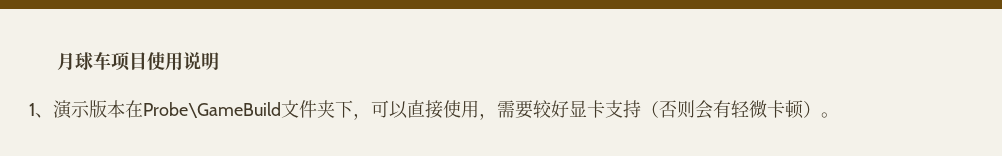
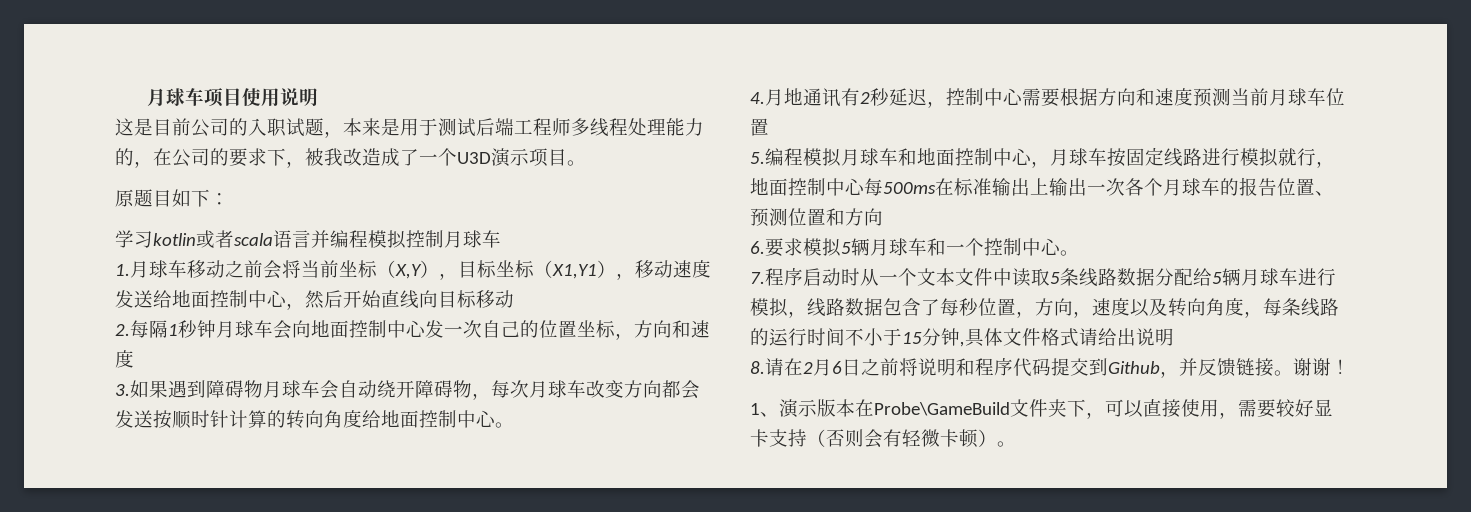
(219, 61) none -> [115,118,704,138] [115,148,586,168] [115,189,229,207] [115,230,501,249] [115,260,711,280] [115,290,514,310] [115,320,710,340] [115,350,134,368] [115,380,700,400] [115,410,514,429] [750,88,1345,108] [750,118,769,136] [750,147,1335,168] [750,177,1334,196] [750,208,883,227] [750,238,1079,257] [750,268,1336,287] [750,298,1339,318] [750,328,1174,347] [750,358,1350,378] // 这是目前公司的入职试题，本来是用于测试后端工程师多线程处理能力的，在公司的要求下，被我改造成了一个U3D演示项目。 // 原题目如下： // 学习kotlin或者scala语言并编程模拟控制月球车 // 1.月球车移动之前会将当前坐标（X,Y），目标坐标（X1,Y1），移动速度发送给地面控制中心，然后开始直线向目标移动 // 2.每隔1秒钟月球车会向地面控制中心发一次自己的位置坐标，方向和速度 // 3.如果遇到障碍物月球车会自动绕开障碍物，每次月球车改变方向都会发送按顺时针计算的转向角度给地面控制中心。 // 4.月地通讯有2秒延迟，控制中心需要根据方向和速度预测当前月球车位置 // 5.编程模拟月球车和地面控制中心，月球车按固定线路进行模拟就行，地面控制中心每500ms在标准输出上输出一次各个月球车的报告位置、预测位置和方向 // 6.要求模拟5辆月球车和一个控制中心。 // 7.程序启动时从一个文本文件中读取5条线路数据分配给5辆月球车进行模拟，线路数据包含了每秒位置，方向，速度以及转向角度，每条线路的运行时间不小于15分钟,具体文件格式请给出说明 // 8.请在2月6日之前将说明和程序代码提交到Github，并反馈链接。谢谢！

